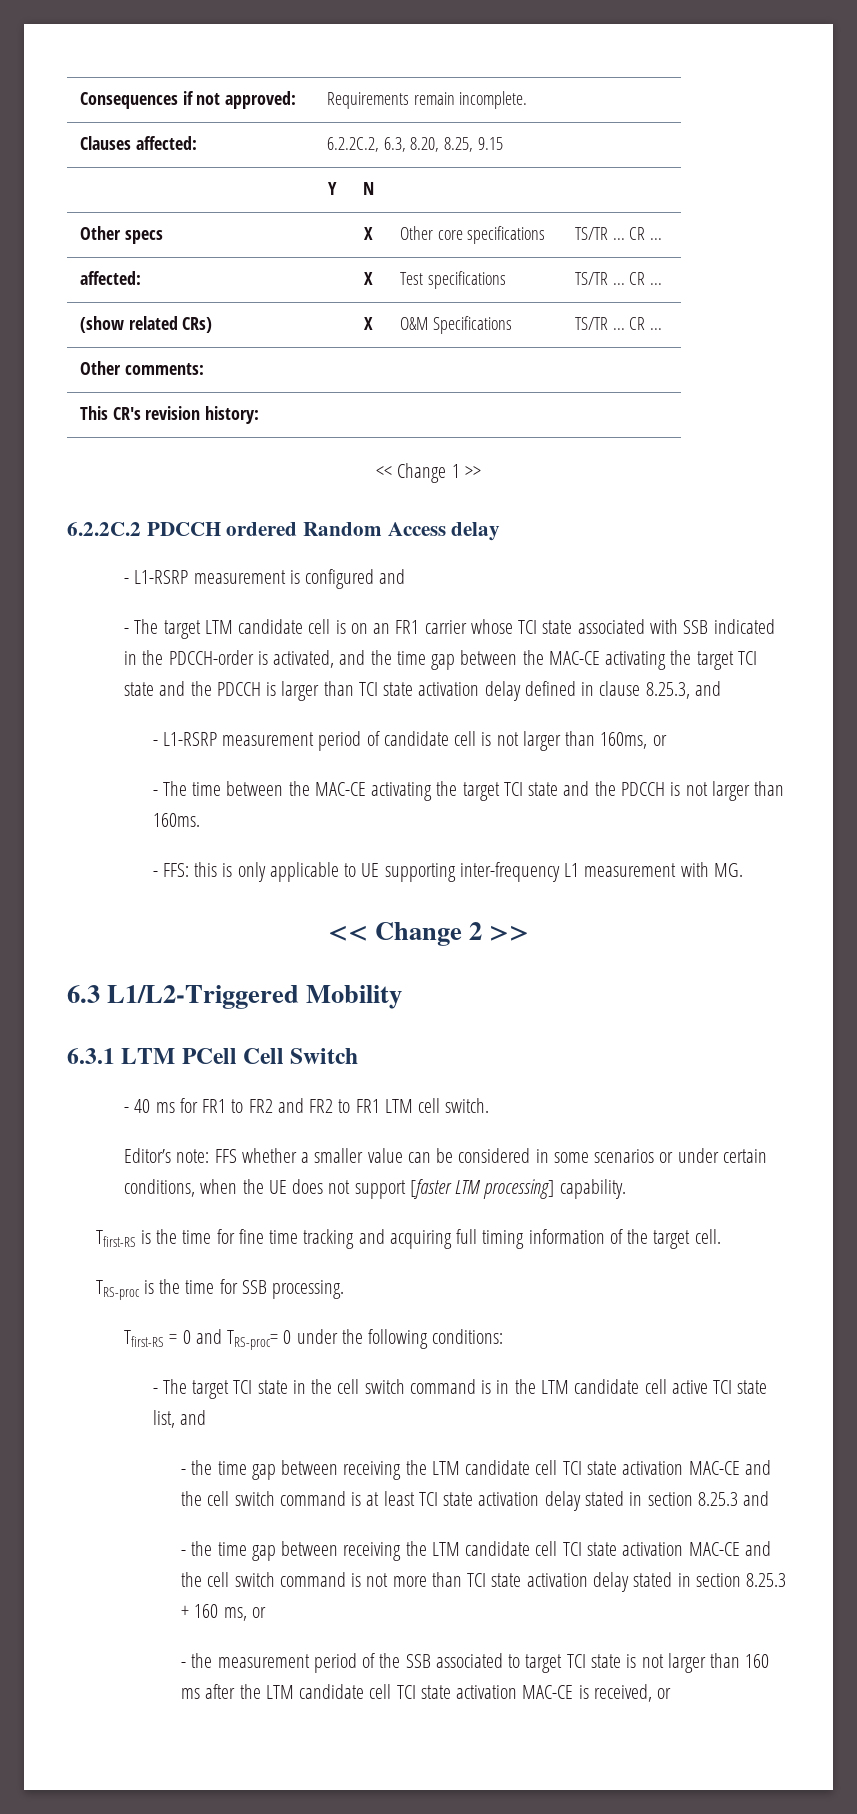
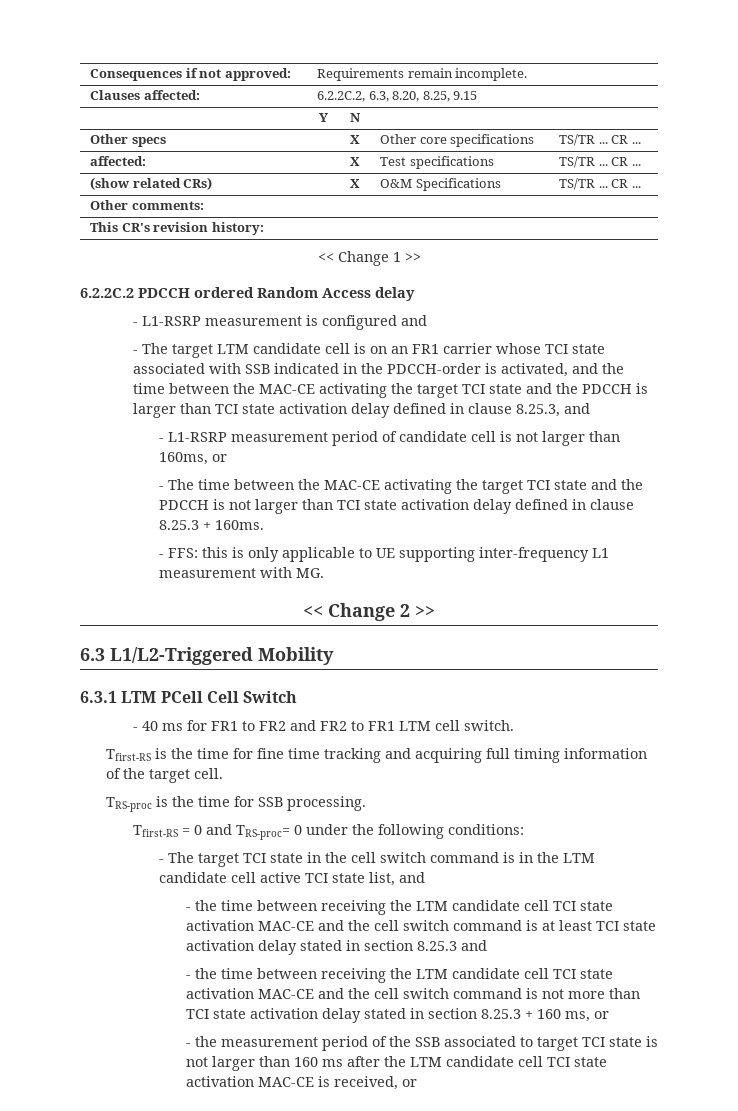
[431,654,456,670] gap -> (165, 388) none
(785, 788) none -> [337,499,635,514] [159,520,212,530] TCI state activation delay defined in clause 8.25.3 +
[124,1148,768,1163] [124,1179,626,1199] // Editor’s note: FFS whether a smaller value can be considered in some scenarios or under certain conditions, when the UE does not support [faster LTM processing] capability. -> (514, 725) none
[251,1464,276,1480] gap -> (253, 905) none
[251,1545,276,1561] gap -> (253, 973) none

